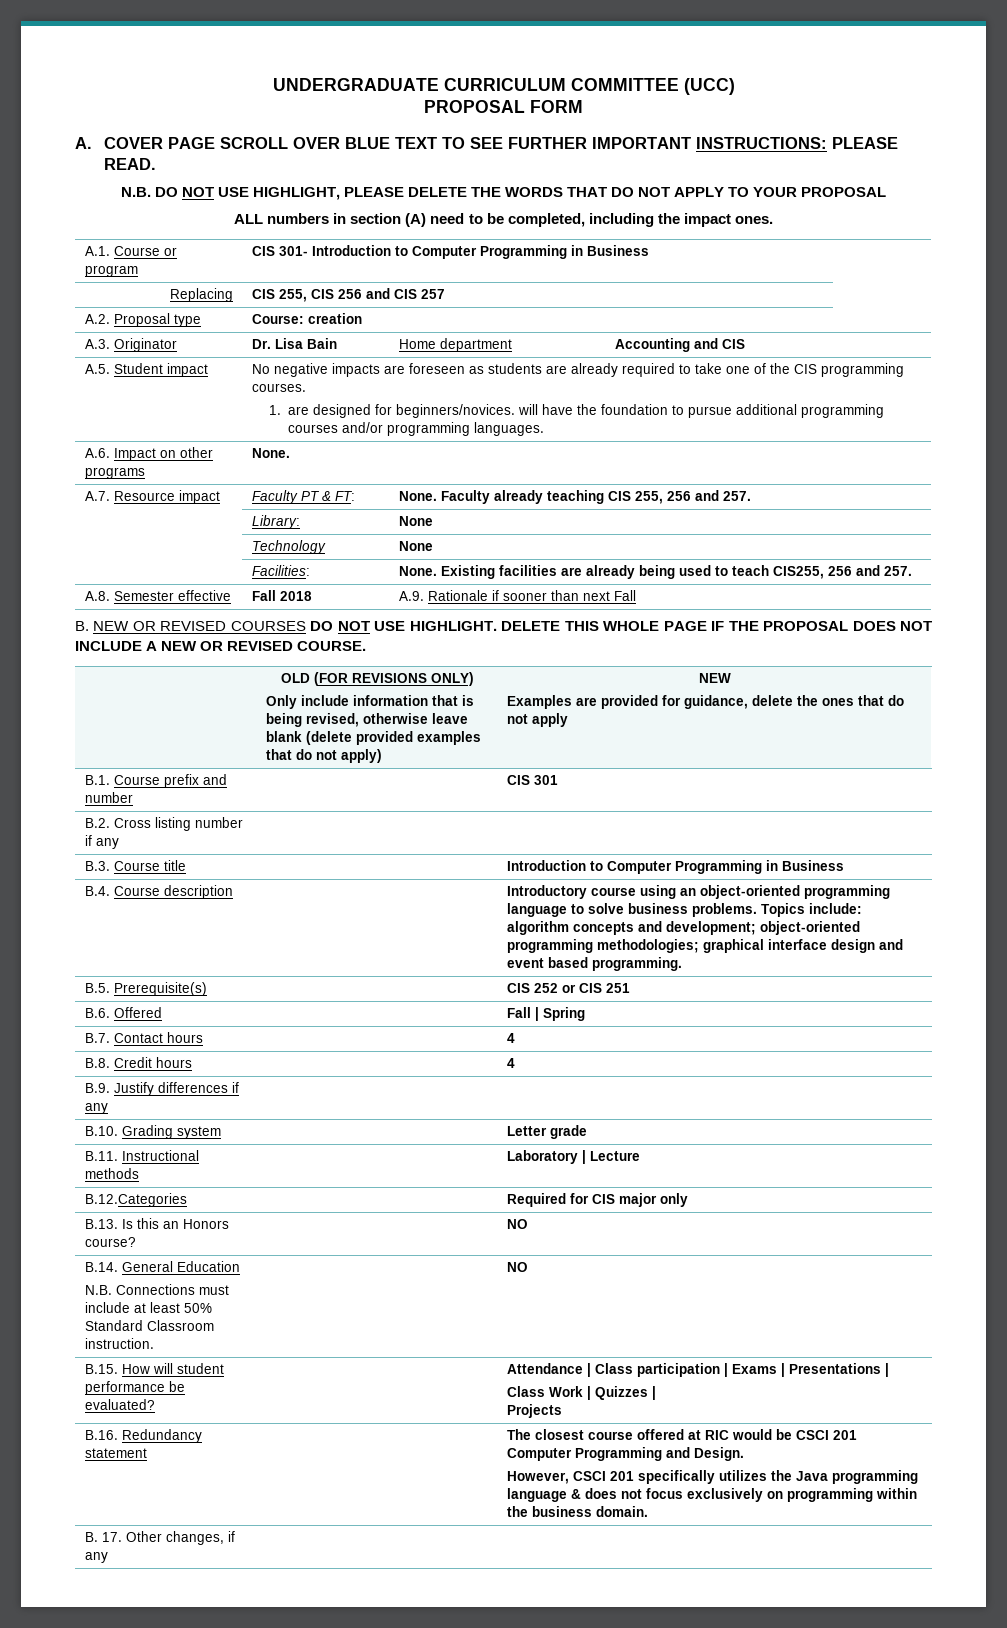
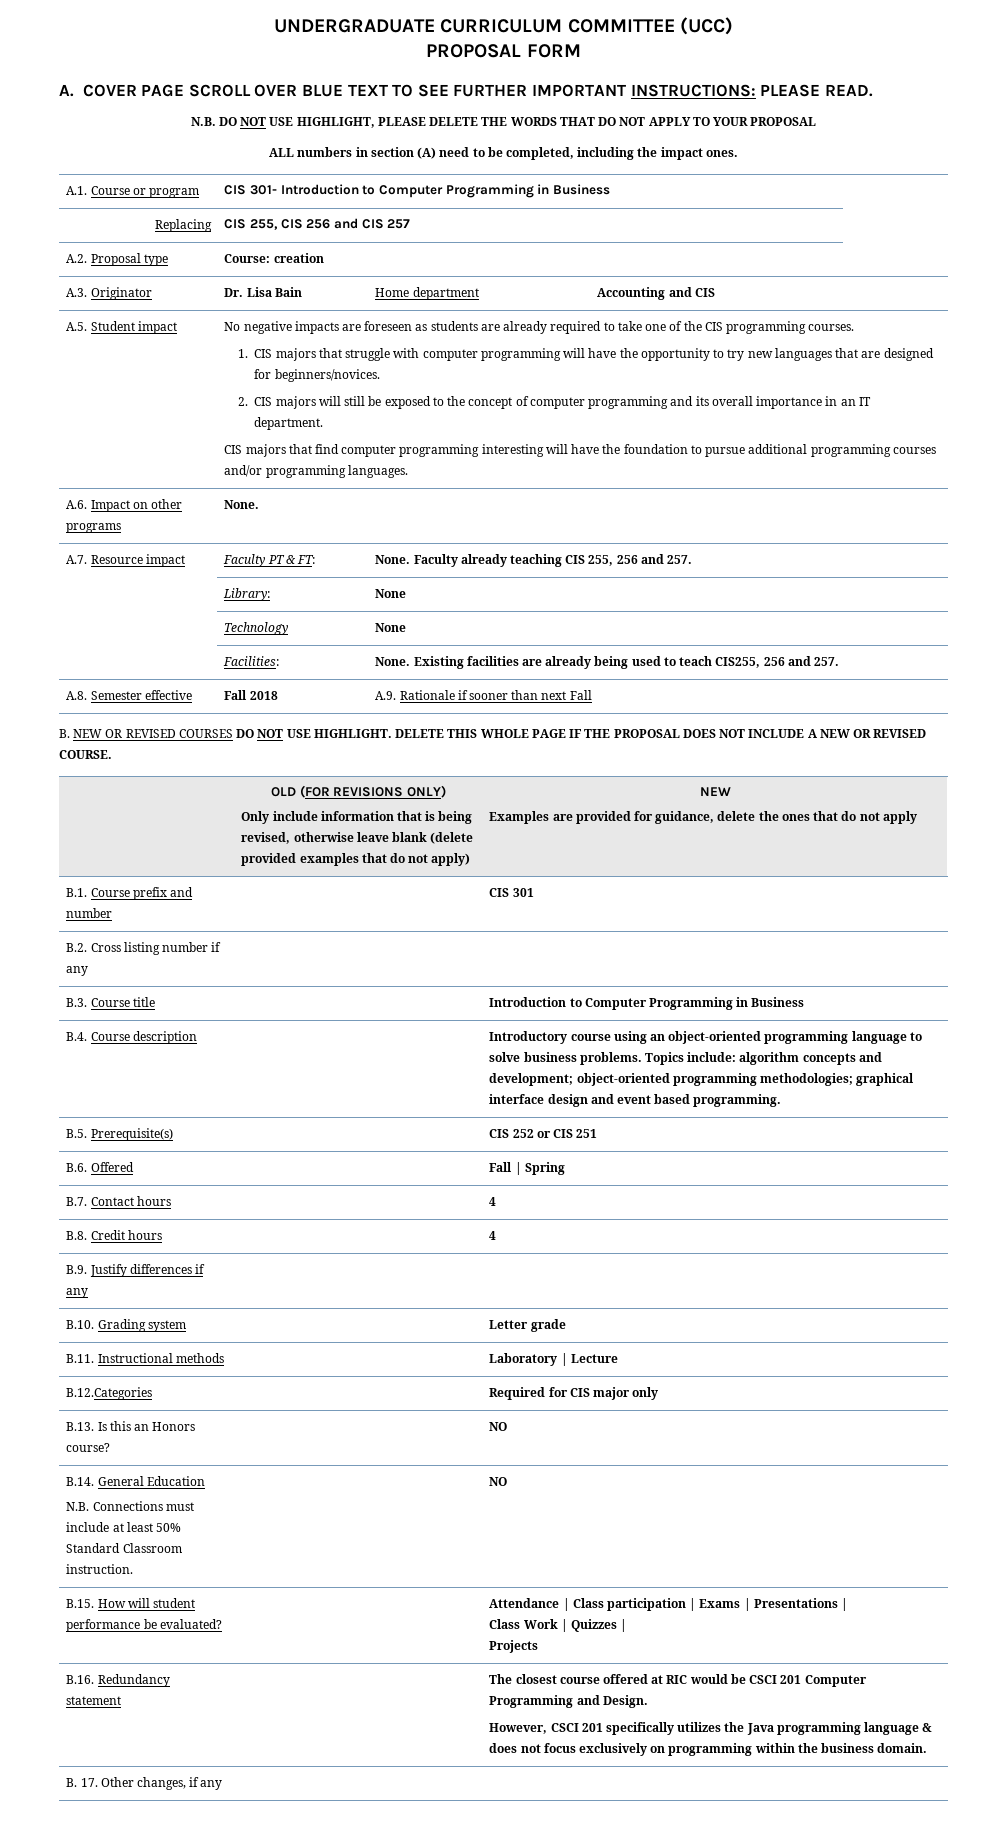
[288,404,516,418] are designed for beginners/novices. -> [254,348,934,361] [254,369,380,382] [238,396,871,409] [254,417,324,430] [224,444,544,457] CIS majors that struggle with computer programming will have the opportunity to try new languages that are designed for beginners/novices. // 2. CIS majors will still be exposed to the concept of computer programming and its overall importance in an IT department. // CIS majors that find computer programming interesting

